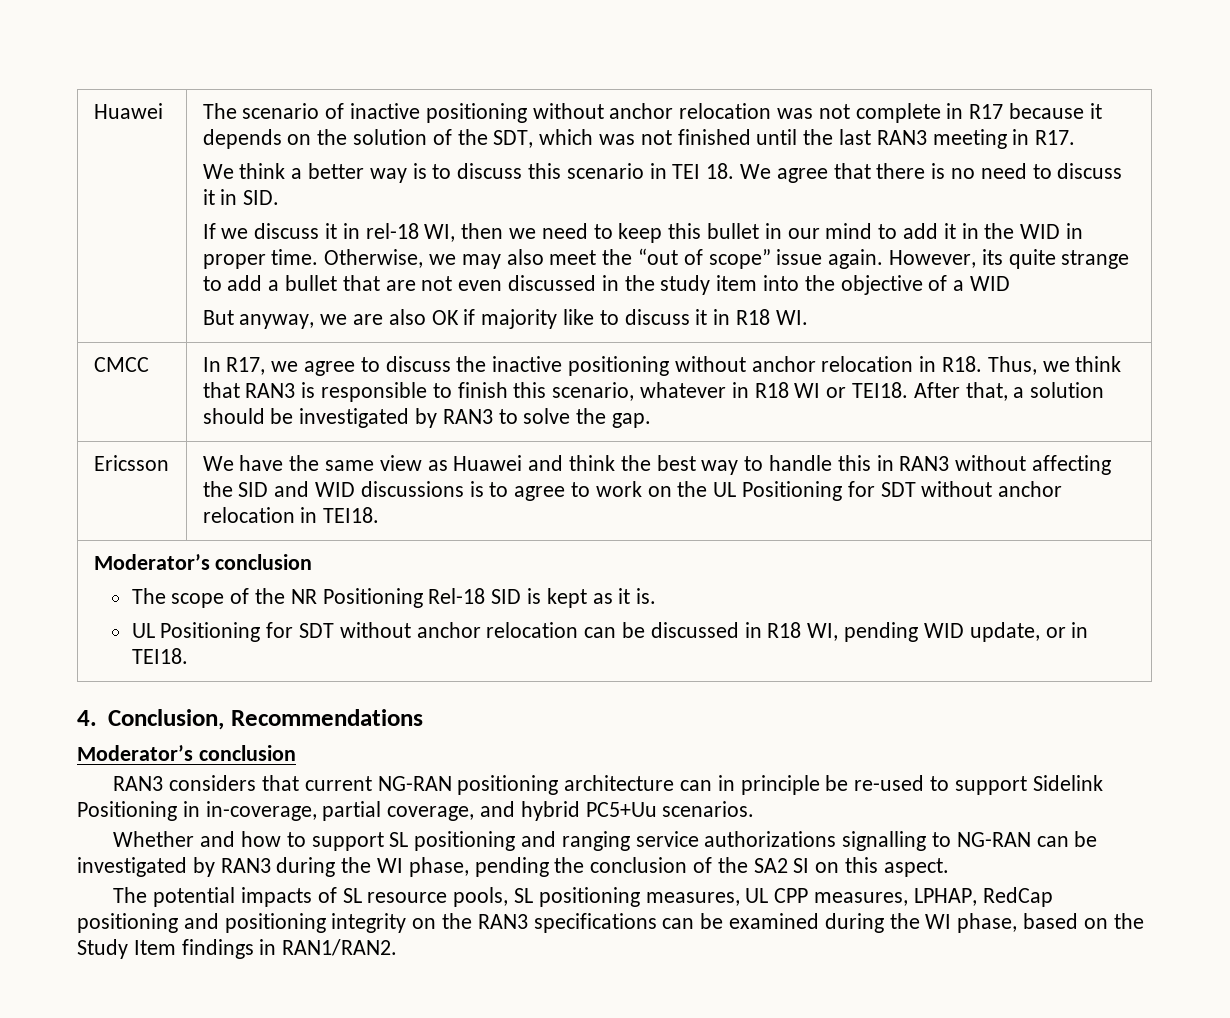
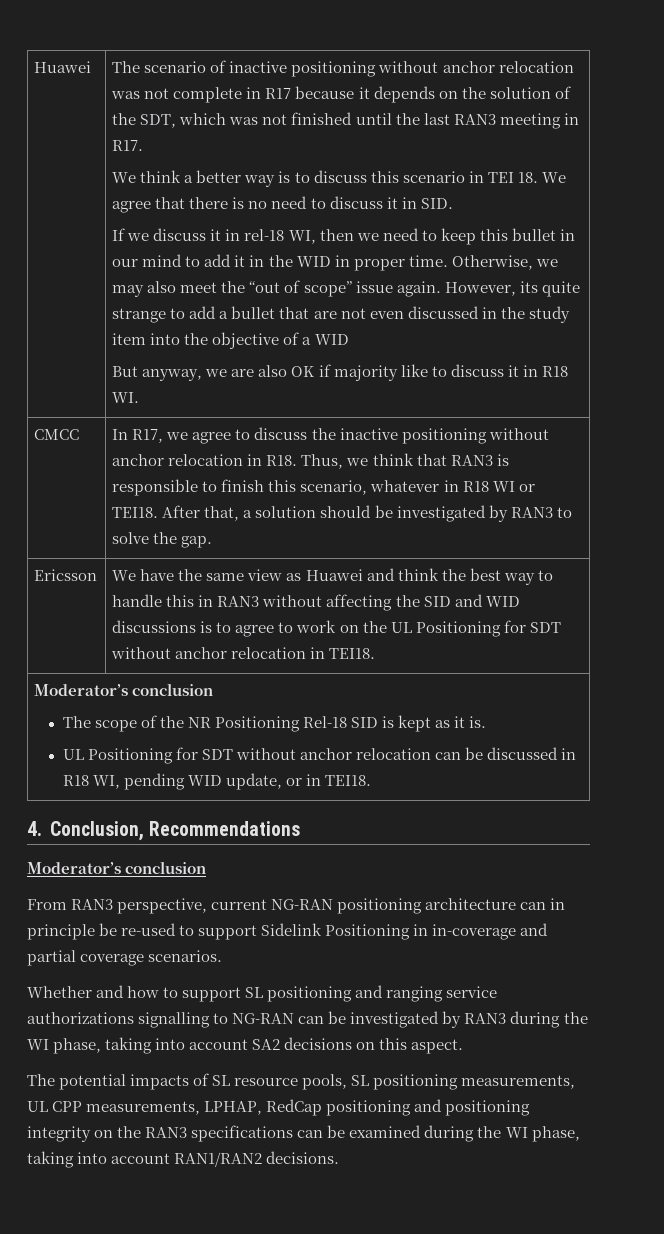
[113,775,299,791] RAN3 considers that -> [27,898,208,914] From RAN3 perspective,
[205,801,657,821] in-coverage, partial coverage, and hybrid PC5+Uu -> [432,923,549,940] [27,950,145,966] in-coverage and partial coverage
[474,857,810,877] pending the conclusion of the SA2 SI -> [105,1037,353,1054] taking into account SA2 decisions
[645,892,740,906] measures, -> [461,1075,576,1089] measurements,
[814,892,909,906] measures, -> [86,1101,201,1115] measurements,
[1023,913,1144,929] [77,939,398,959] based on the Study Item findings in RAN1/RAN2. -> [27,1151,340,1168] taking into account RAN1/RAN2 decisions.

